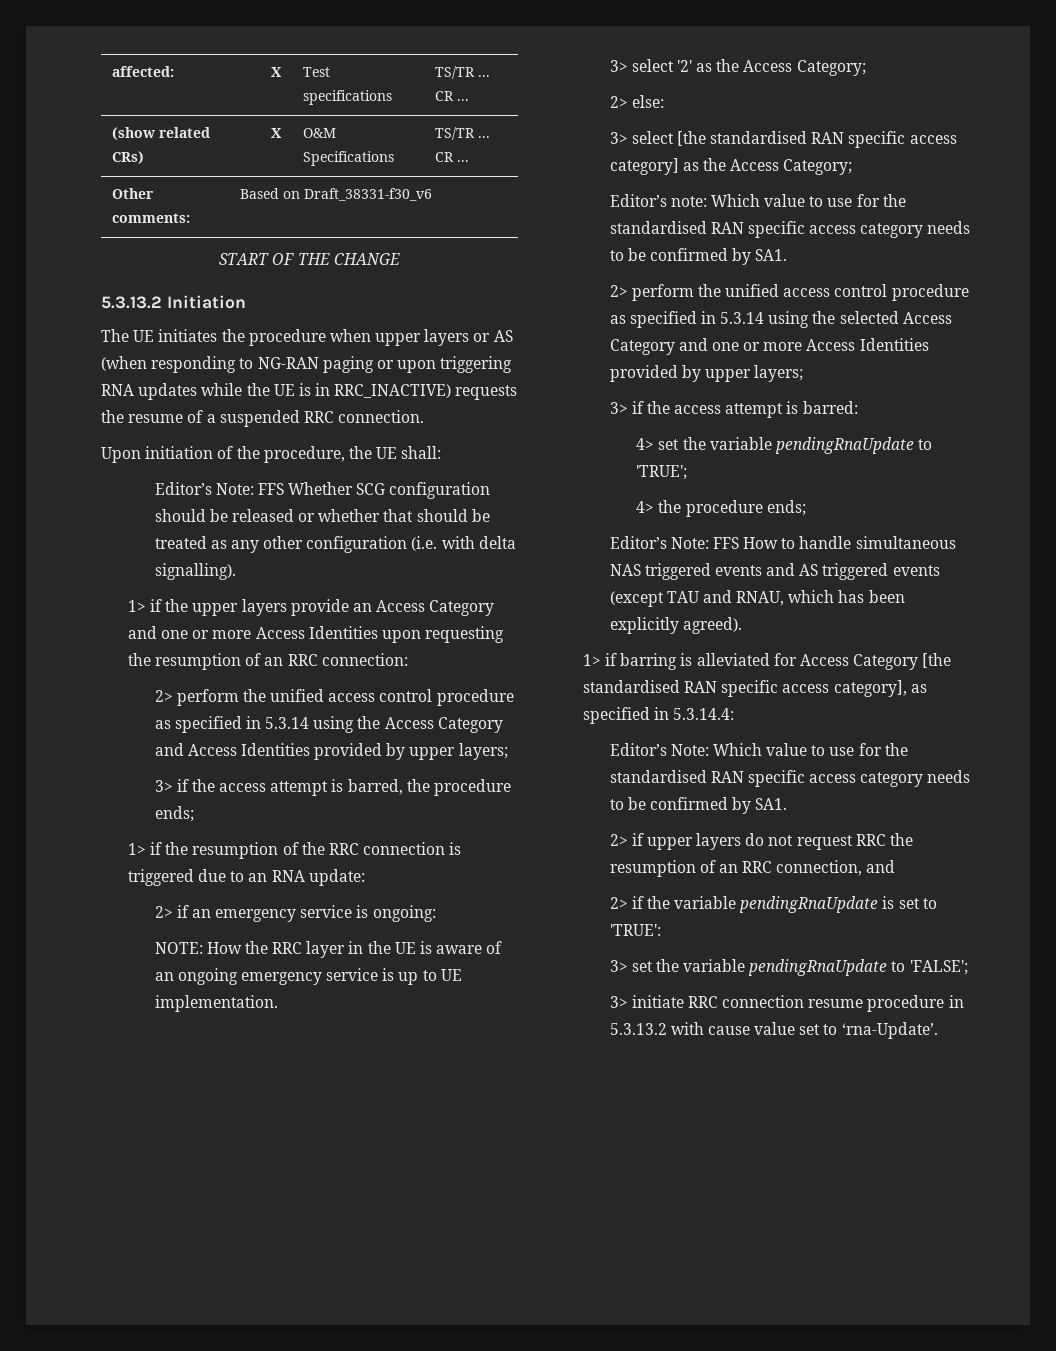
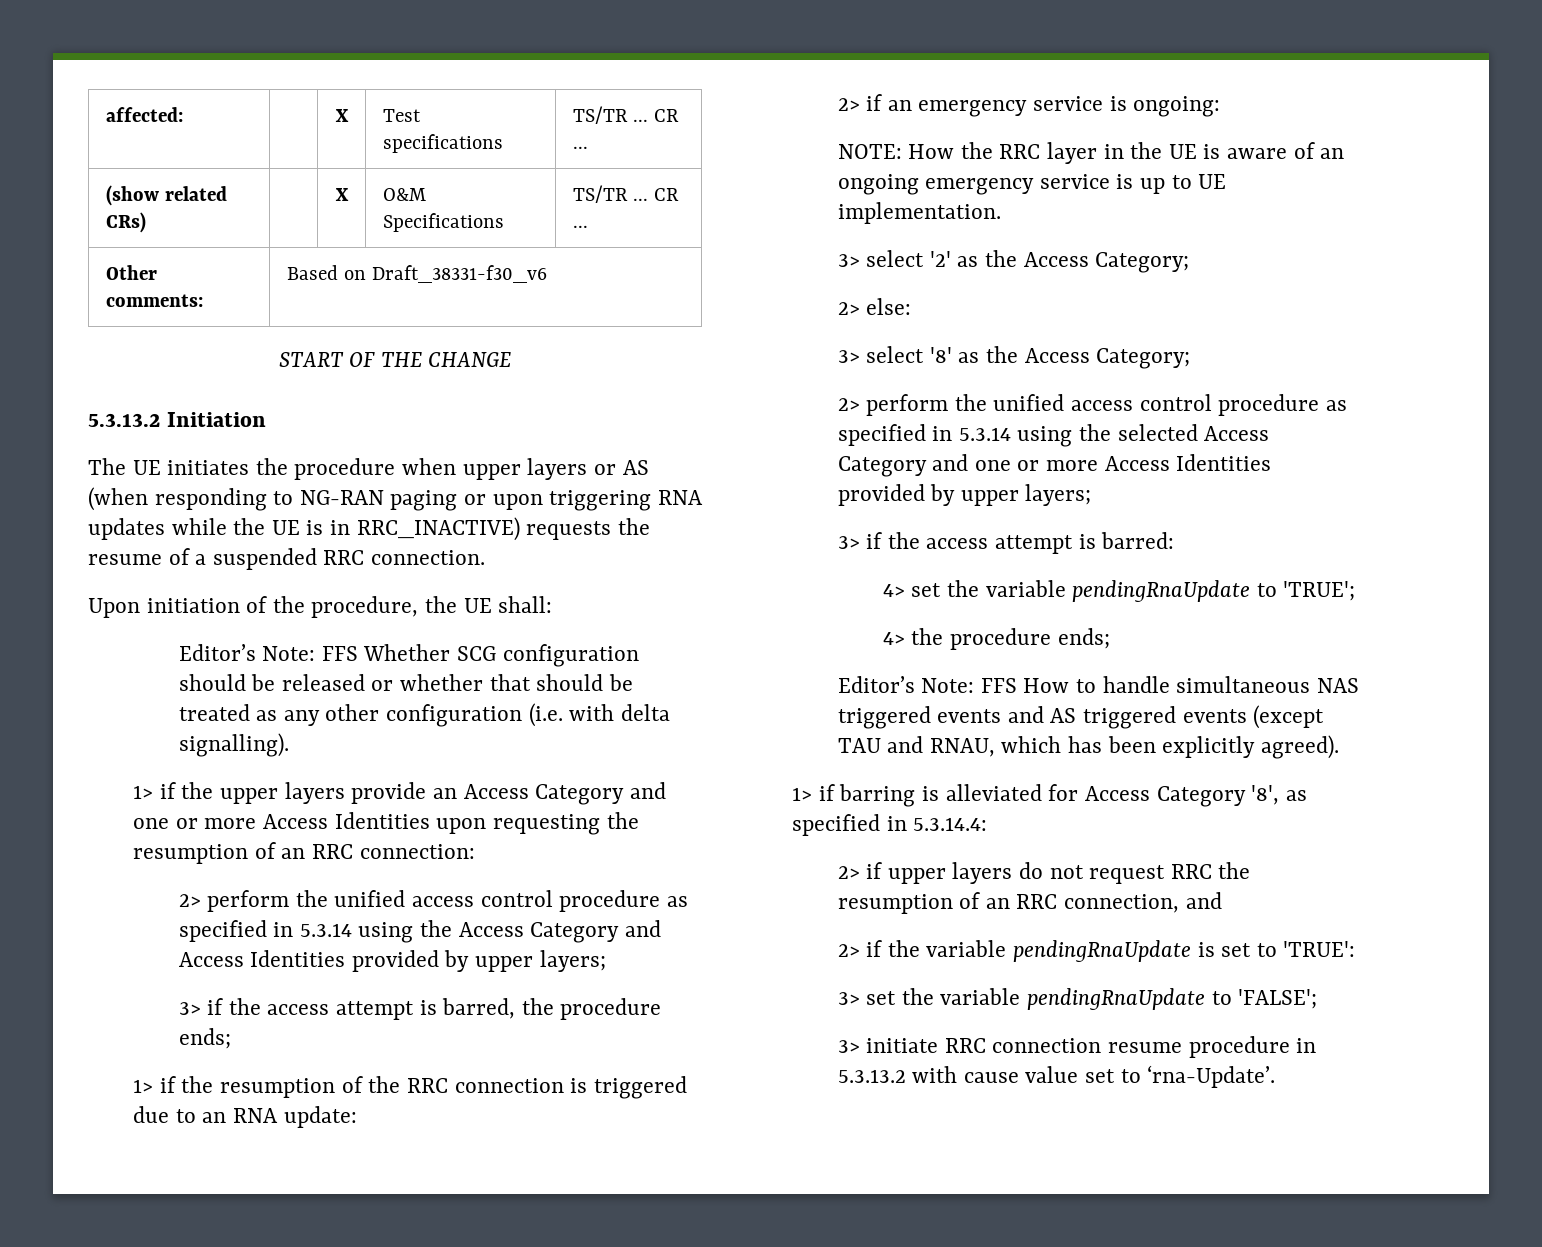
[676,131,957,148] [609,158,853,175] [609,194,906,207] [609,221,971,238] [609,248,788,265] [the standardised RAN specific access category] as the Access Category; // Editor’s note: Which value to use for the standardised RAN specific access category needs to be confirmed by SA1. -> [929,346,1191,369] '8' as the Access Category;
[922,653,952,668] [582,680,927,697] [582,707,735,724] [609,743,908,756] [609,770,971,787] [609,797,788,814] [the standardised RAN specific access category], as specified in 5.3.14.4: // Editor’s Note: Which value to use for the standardised RAN specific access category needs to be confirmed by SA1. -> [1251,785,1307,805] [792,814,988,836] '8', as specified in 5.3.14.4:

